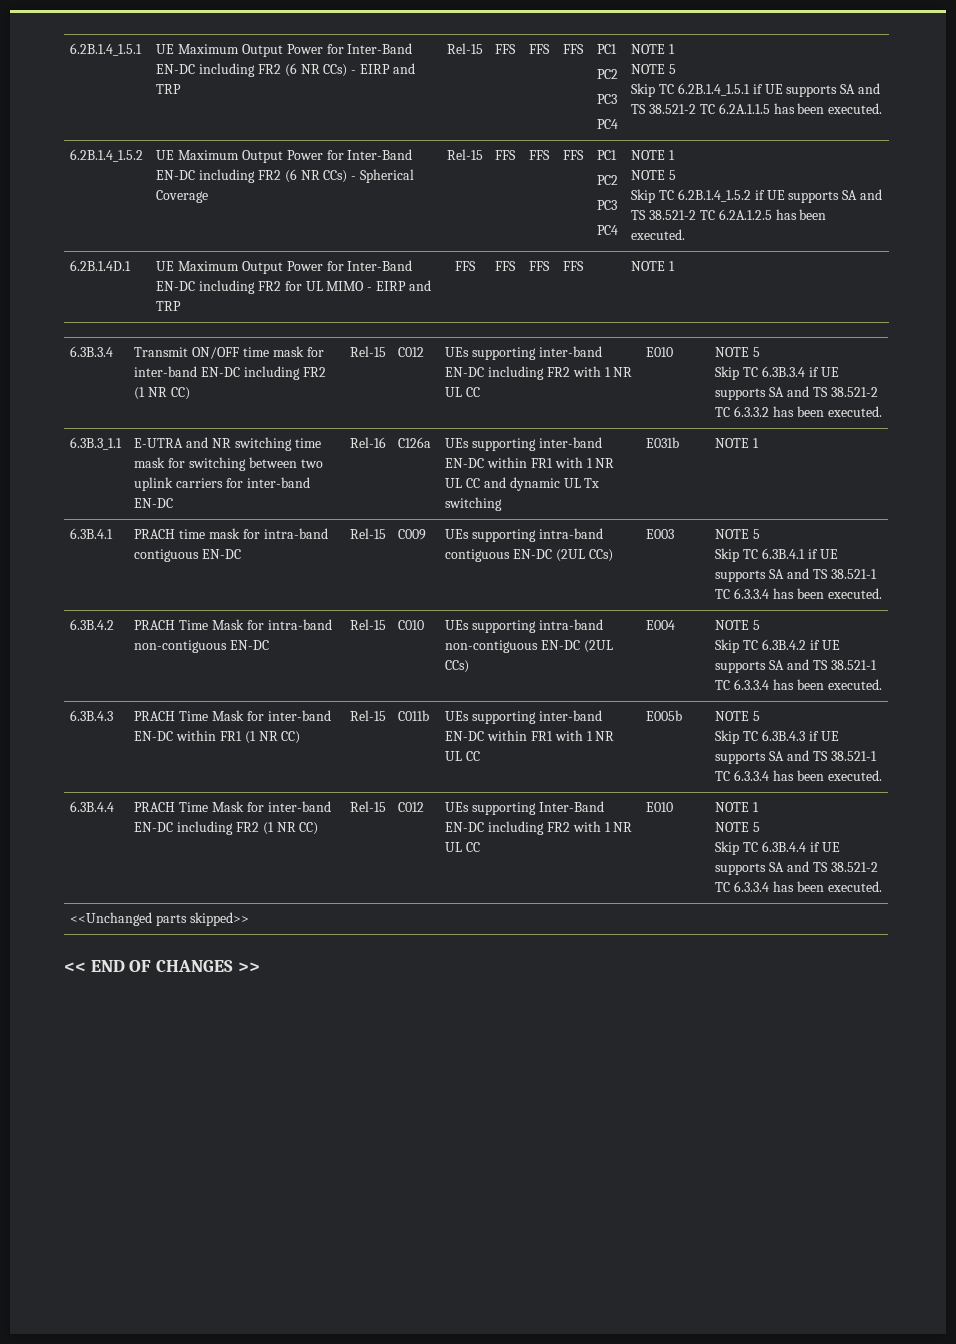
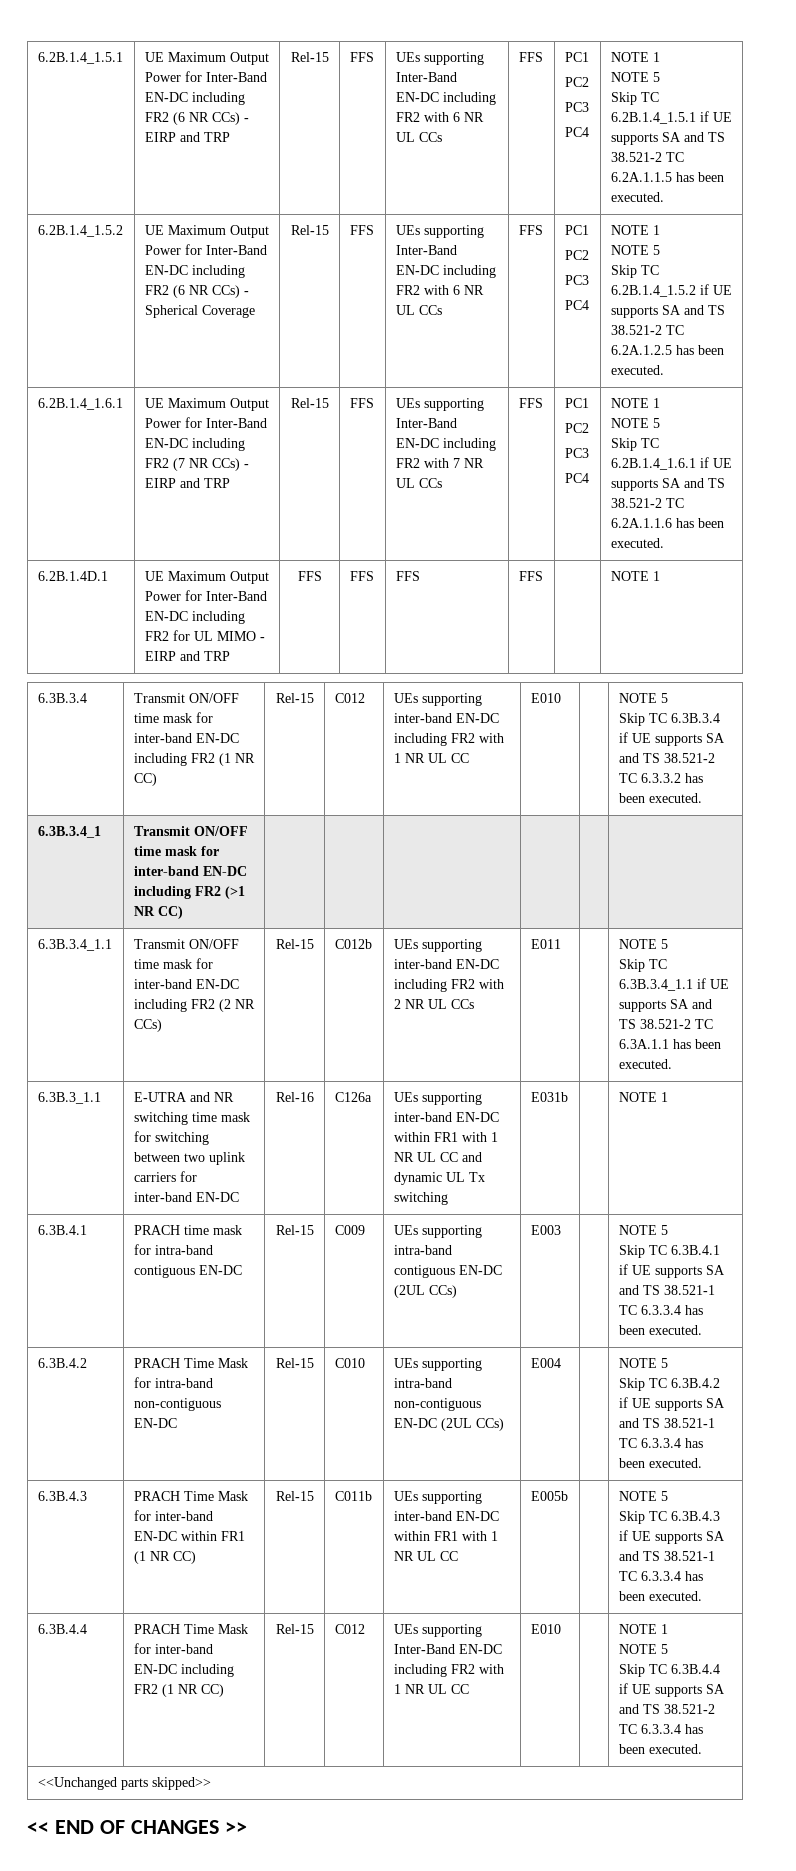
[529,44,551,54] FFS -> [395,52,484,65] [395,72,457,82] [395,92,496,105] [395,112,484,122] [395,132,442,142] UEs supporting Inter-Band EN-DC including FR2 with 6 NR UL CCs
[529,150,551,160] FFS -> [395,225,484,238] [395,245,457,255] [395,265,496,278] [395,285,484,295] [395,305,442,315] UEs supporting Inter-Band EN-DC including FR2 with 6 NR UL CCs
(686, 234) none -> [37,398,123,410] [144,398,269,411] [144,417,267,428] [144,438,245,451] [144,458,249,471] [144,478,230,488] [290,398,329,408] [349,398,374,408] [395,398,484,411] [395,418,457,428] [395,438,496,451] [395,458,484,468] [395,478,442,488] [518,398,543,408] [564,398,589,408] [564,423,589,433] [564,448,589,458] [564,473,589,483] [610,398,660,408] [610,418,660,428] [610,438,659,451] [610,457,732,470] [610,478,725,491] [610,498,684,508] [610,518,724,528] [610,538,664,548] // 6.2B.1.4_1.6.1 | UE Maximum Output Power for Inter-Band EN-DC including FR2 (7 NR CCs) - EIRP and TRP | Rel-15 | FFS | UEs supporting Inter-Band EN-DC including FR2 with 7 NR UL CCs | FFS | PC1 // PC2 // PC3 // PC4 | NOTE 1 // NOTE 5 // Skip TC 6.2B.1.4_1.6.1 if UE supports SA and TS 38.521-2 TC 6.2A.1.1.6 has been executed.
(882, 411) none -> [37,826,101,838] [133,826,248,836] [133,846,219,856] [133,866,247,876] [133,886,245,899] [133,906,183,919] [37,939,112,951] [133,939,239,949] [133,958,213,969] [133,979,239,989] [133,999,255,1012] [133,1019,162,1032] [275,939,314,949] [334,939,372,949] [393,939,482,952] [393,959,499,969] [393,979,504,992] [393,999,474,1009] [530,939,561,949] [618,939,668,949] [618,959,667,972] [618,978,729,991] [618,999,712,1012] [618,1019,713,1029] [618,1039,721,1049] [618,1059,672,1069] // 6.3B.3.4_1 | Transmit ON/OFF time mask for inter-band EN-DC including FR2 (>1 NR CC) | | | | | | // 6.3B.3.4_1.1 | Transmit ON/OFF time mask for inter-band EN-DC including FR2 (2 NR CCs) | Rel-15 | C012b | UEs supporting inter-band EN-DC including FR2 with 2 NR UL CCs | E011 | | NOTE 5 // Skip TC 6.3B.3.4_1.1 if UE supports SA and TS 38.521-2 TC 6.3A.1.1 has been executed.

